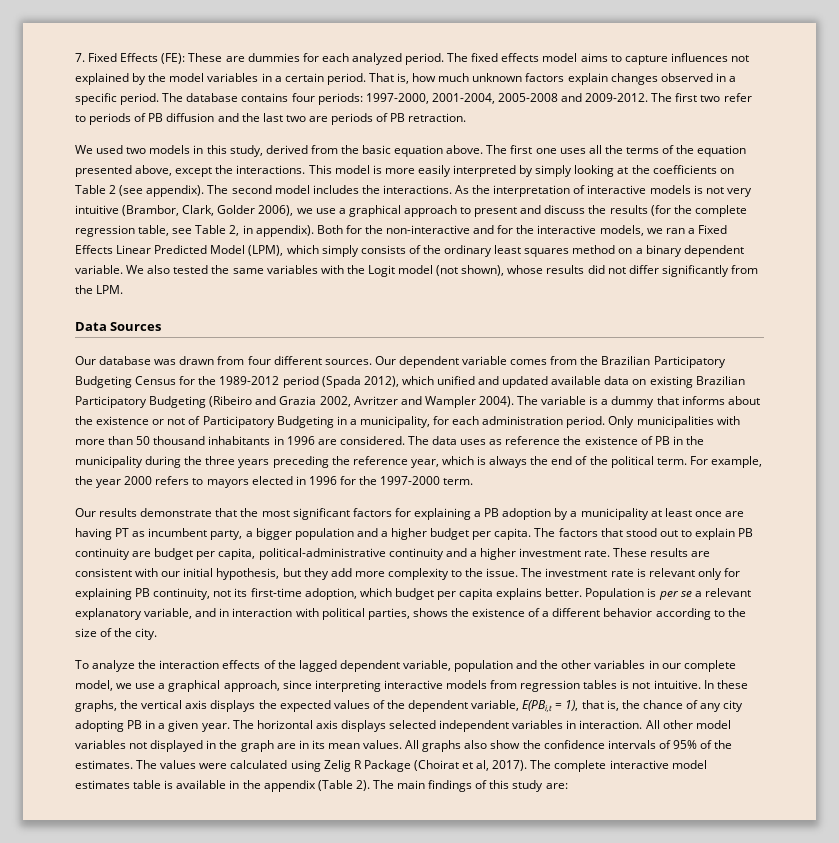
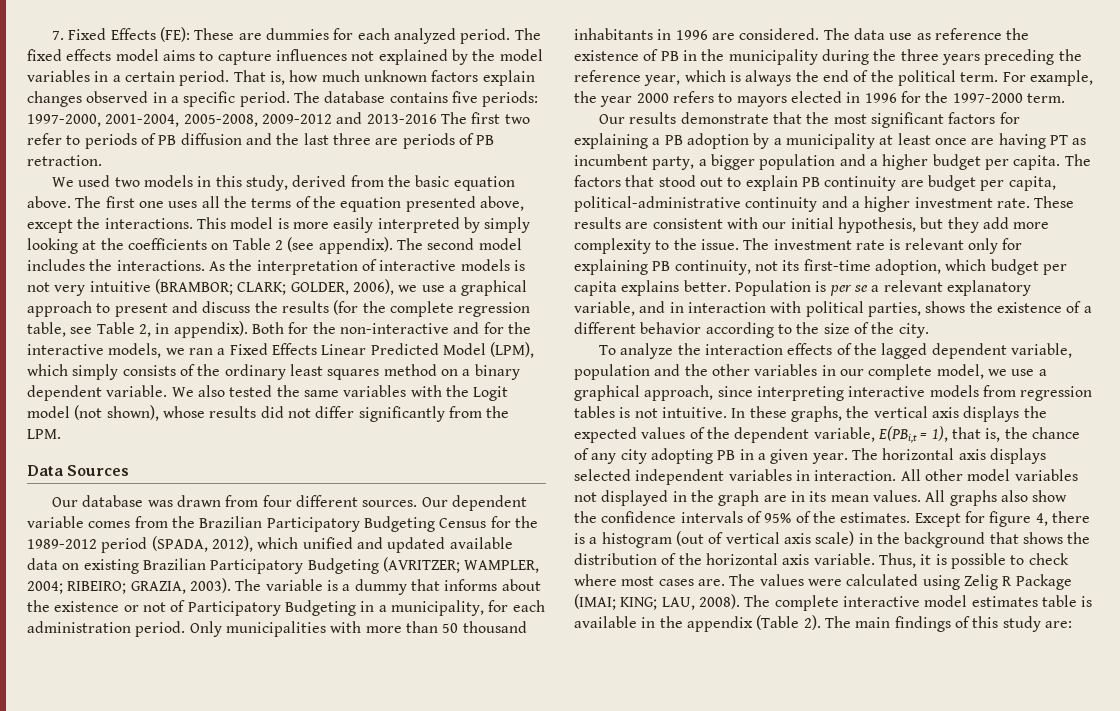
[291,93,315,102] four -> [451,91,478,103] five
[497,93,649,102] 2005-2008 and 2009-2012. -> [183,112,437,127] 2005-2008, 2009-2012 and 2013-2016
[285,115,306,122] two -> [332,133,371,145] three
[122,205,256,216] (Brambor, Clark, Golder -> [154,279,349,295] (BRAMBOR; CLARK; GOLDER,
[321,376,361,388] (Spada -> [151,536,208,552] (SPADA,
[209,396,514,408] (Ribeiro and Grazia 2002, Avritzer and Wampler 2004). -> [382,557,540,573] [27,578,231,594] (AVRITZER; WAMPLER, 2004; RIBEIRO; GRAZIA, 2003).
[460,439,487,445] uses -> [889,33,913,40] use
(133, 764) none -> [914,511,1090,527] [574,531,1091,548] [574,553,1069,569] [574,574,725,586] Except for figure 4, there is a histogram (out of vertical axis scale) in the background that shows the distribution of the horizontal axis variable. Thus, it is possible to check where most cases are.
[413,760,528,771] (Choirat et al, 2017). -> [574,594,740,610] (IMAI; KING; LAU, 2008).

